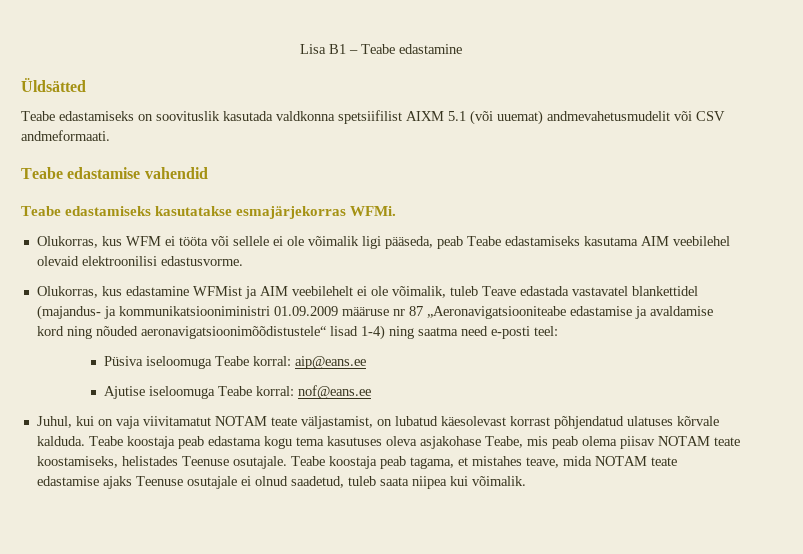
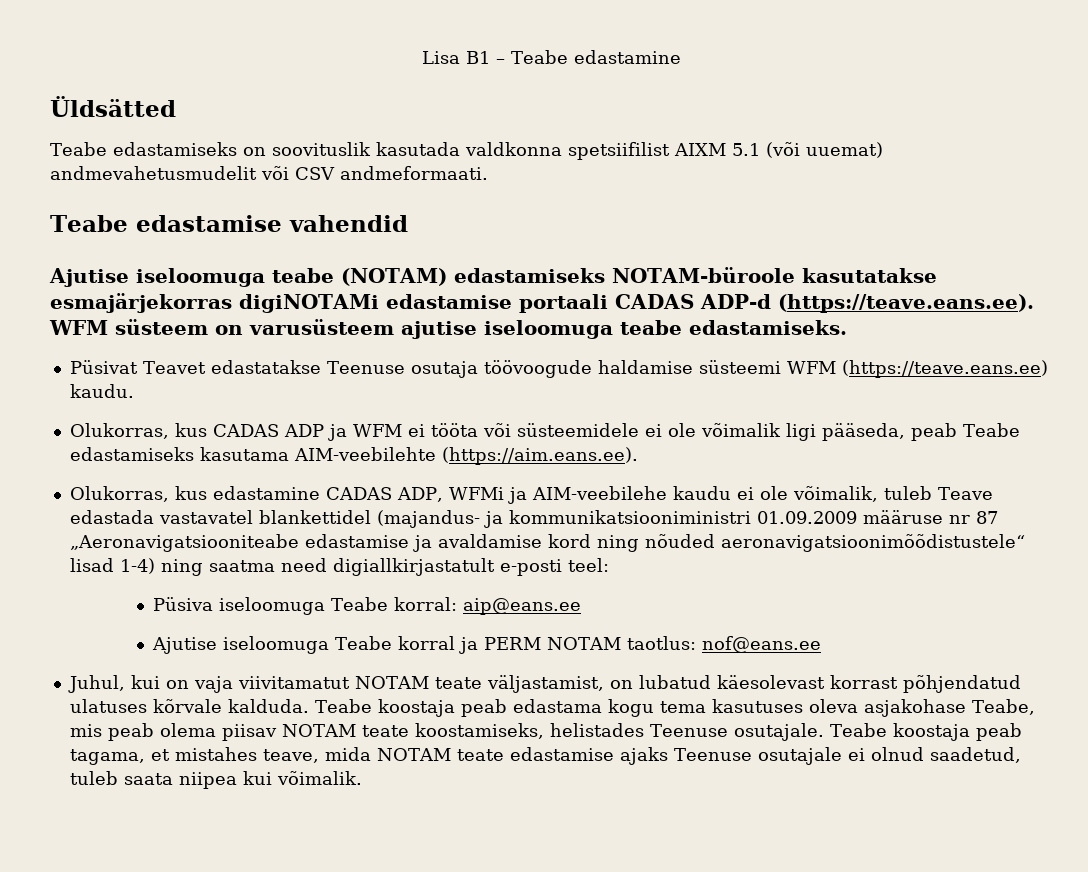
[21,206,397,219] [36,236,122,248] Teabe edastamiseks kasutatakse esmajärjekorras WFMi. // Olukorras, kus -> [49,267,937,287] [50,293,1034,313] [49,319,847,339] [69,360,1048,378] [69,384,134,398] [69,423,347,441] Ajutise iseloomuga teabe (NOTAM) edastamiseks NOTAM-büroole kasutatakse esmajärjekorras digiNOTAMi edastamise portaali CADAS ADP-d (https://teave.eans.ee). WFM süsteem on varusüsteem ajutise iseloomuga teabe edastamiseks. // Püsivat Teavet edastatakse Teenuse osutaja töövoogude haldamise süsteemi WFM (https://teave.eans.ee) kaudu. // Olukorras, kus CADAS ADP ja
[232,236,269,246] sellele -> [516,423,639,437] süsteemidele
[640,236,730,246] [36,256,243,266] [36,286,353,299] AIM veebilehel olevaid elektroonilisi edastusvorme. // Olukorras, kus edastamine WFMist ja AIM veebilehelt -> [293,447,638,465] [69,486,731,504] AIM-veebilehte (https://aim.eans.ee). // Olukorras, kus edastamine CADAS ADP, WFMi ja AIM-veebilehe kaudu
(488, 331) none -> [332,558,495,576] digiallkirjastatult
[256,386,295,396] korral: -> [398,636,697,654] korral ja PERM NOTAM taotlus:

